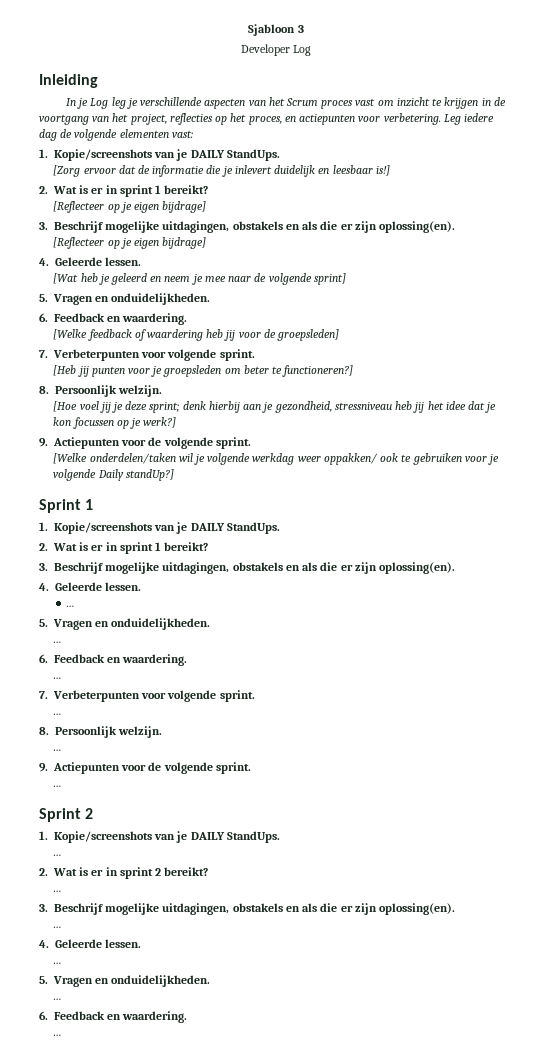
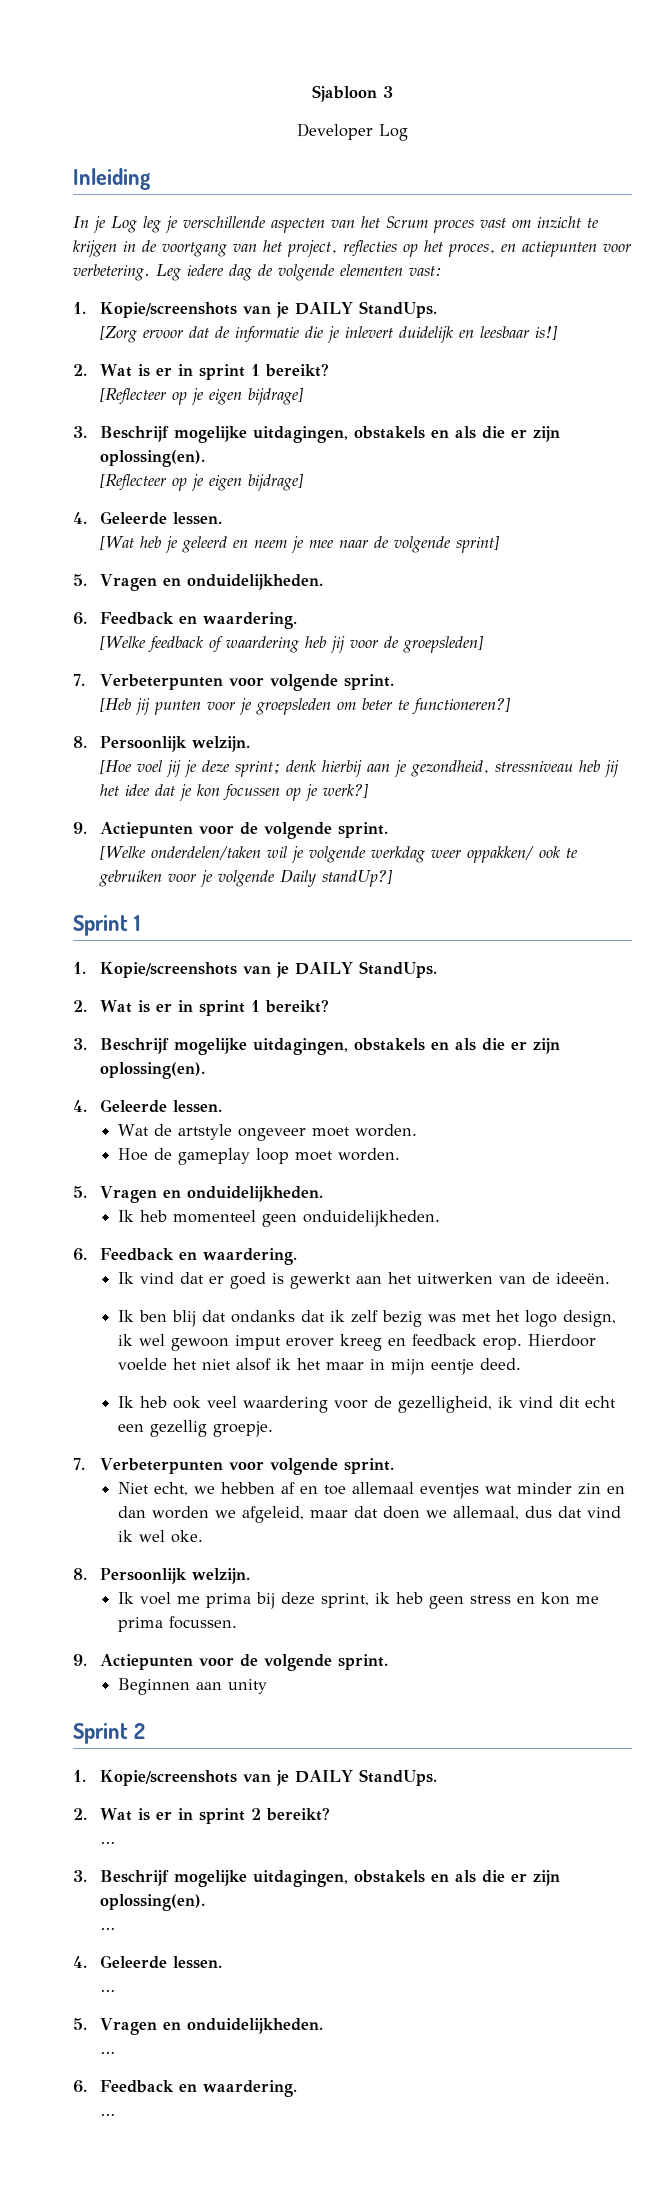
[66,605,76,607] [39,618,211,630] [53,641,63,643] [39,654,188,666] [53,677,63,679] [39,690,255,702] [53,713,63,715] [39,726,163,738] [53,749,63,751] [39,762,251,774] [53,785,63,787] … // 5. Vragen en onduidelijkheden. // … // 6. Feedback en waardering. // … // 7. Verbeterpunten voor volgende sprint. // … // 8. Persoonlijk welzijn. // … // 9. Actiepunten voor de volgende sprint. // … -> [117,1124,417,1141] [117,1148,400,1165] [73,1186,323,1203] [117,1210,440,1227] [73,1248,297,1265] [117,1272,610,1289] [117,1310,616,1327] [117,1334,596,1351] [117,1358,521,1375] [117,1396,616,1413] [117,1420,273,1437] [73,1458,394,1475] [117,1482,625,1499] [117,1506,621,1523] [117,1530,203,1543] [73,1568,250,1584] [117,1592,599,1609] [117,1616,237,1632] [73,1654,388,1671] [117,1678,267,1695] Wat de artstyle ongeveer moet worden. // Hoe de gameplay loop moet worden. // 5. Vragen en onduidelijkheden. // Ik heb momenteel geen onduidelijkheden. // 6. Feedback en waardering. // Ik vind dat er goed is gewerkt aan het uitwerken van de ideeën. // Ik ben blij dat ondanks dat ik zelf bezig was met het logo design, ik wel gewoon imput erover kreeg en feedback erop. Hierdoor voelde het niet alsof ik het maar in mijn eentje deed. // Ik heb ook veel waardering voor de gezelligheid, ik vind dit echt een gezellig groepje. // 7. Verbeterpunten voor volgende sprint. // Niet echt, we hebben af en toe allemaal eventjes wat minder zin en dan worden we afgeleid, maar dat doen we allemaal, dus dat vind ik wel oke. // 8. Persoonlijk welzijn. // Ik voel me prima bij deze sprint, ik heb geen stress en kon me prima focussen. // 9. Actiepunten voor de volgende sprint. // Beginnen aan unity
[53,854,63,856] // … -> (437, 1777) none

